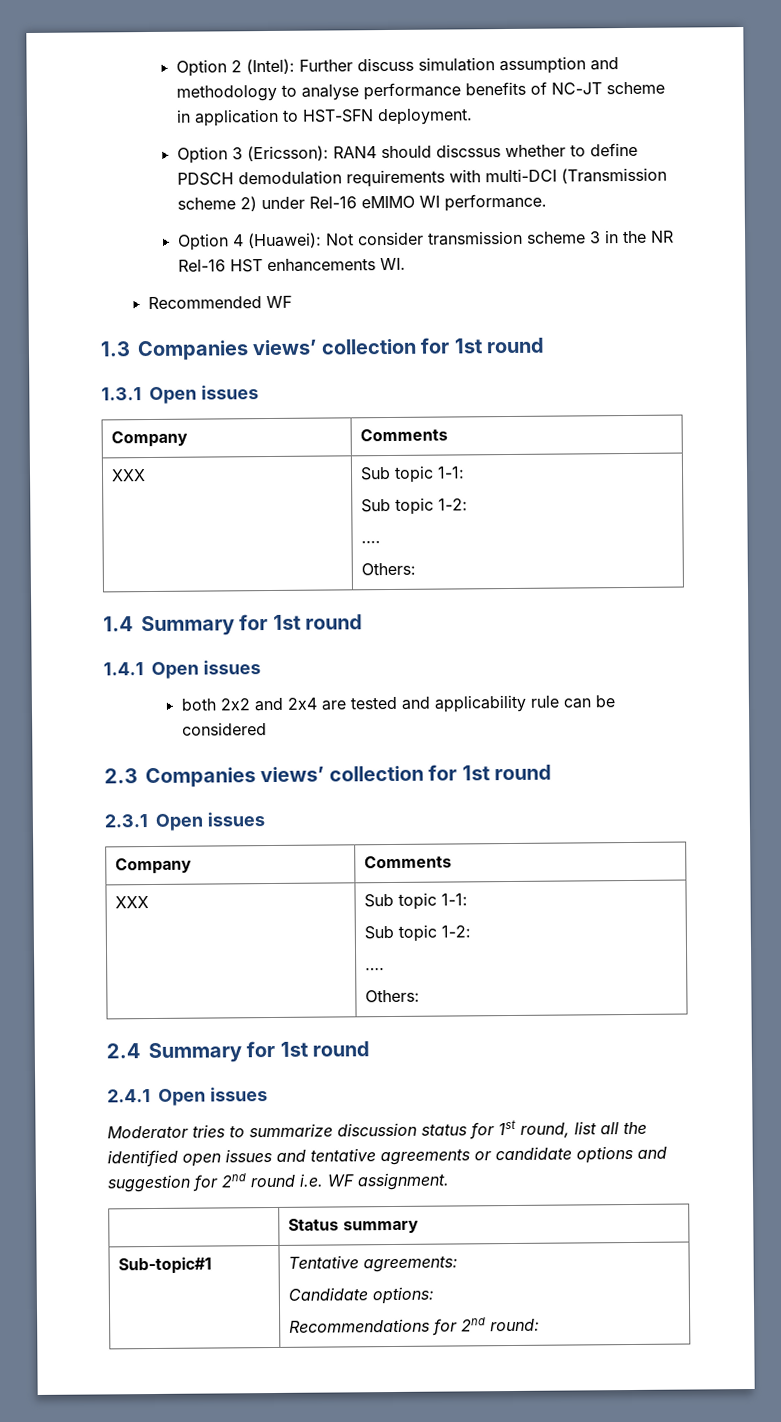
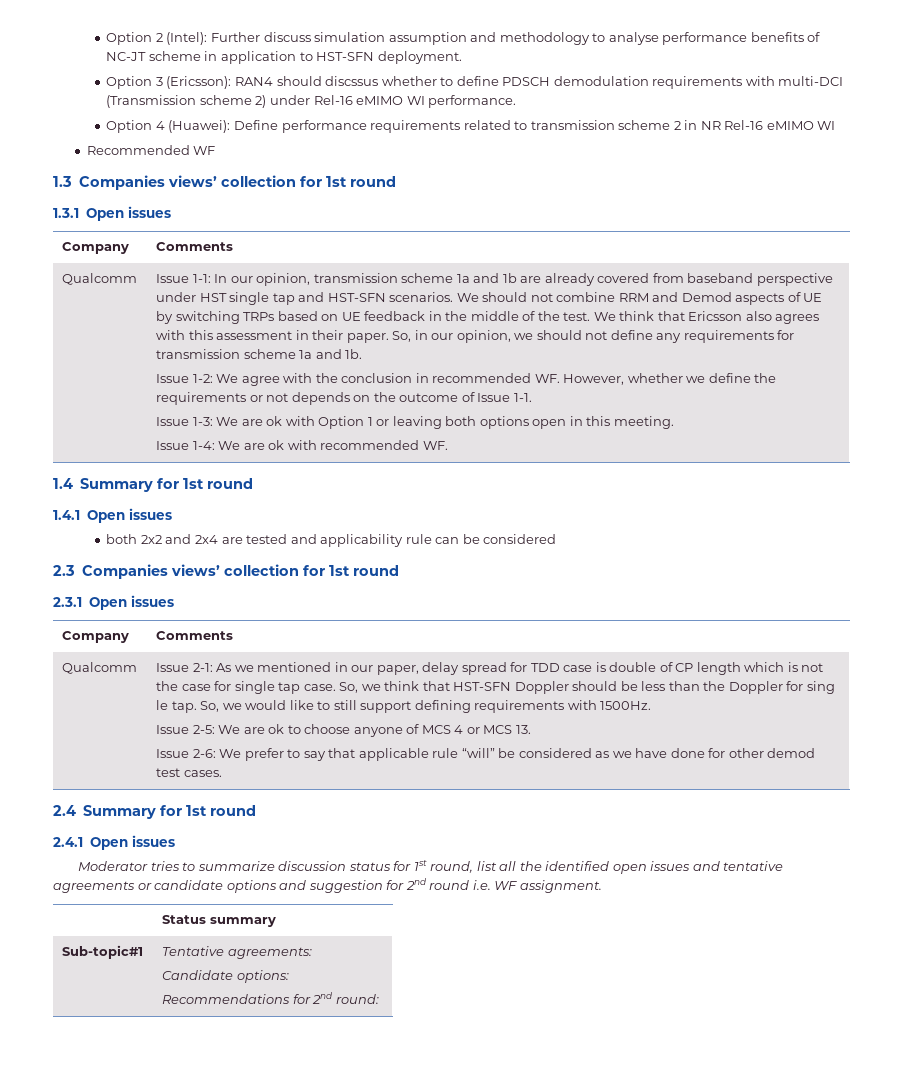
[324,230,674,246] [177,257,406,273] Not consider transmission scheme 3 in the NR Rel-16 HST enhancements WI. -> [233,120,836,133] Define performance requirements related to transmission scheme 2 in NR Rel-16 eMIMO WI
[110,469,146,482] [359,465,465,483] [360,497,468,515] [360,540,381,544] [360,562,416,576] XXX | Sub topic 1-1: // Sub topic 1-2: // …. // Others: -> [62,273,138,285] [156,273,833,286] [156,292,823,305] [156,311,820,324] [156,330,795,343] [156,349,363,359] [156,373,777,386] [156,392,532,405] [156,416,674,429] [156,440,448,450] Qualcomm | Issue 1-1: In our opinion, transmission scheme 1a and 1b are already covered from baseband perspective under HST single tap and HST-SFN scenarios. We should not combine RRM and Demod aspects of UE by switching TRPs based on UE feedback in the middle of the test. We think that Ericsson also agrees with this assessment in their paper. So, in our opinion, we should not define any requirements for transmission scheme 1a and 1b. // Issue 1-2: We agree with the conclusion in recommended WF. However, whether we define the requirements or not depends on the outcome of Issue 1-1. // Issue 1-3: We are ok with Option 1 or leaving both options open in this meeting. // Issue 1-4: We are ok with recommended WF.
[114,896,149,909] [363,892,468,910] [363,924,471,942] [364,967,385,971] [364,989,420,1003] XXX | Sub topic 1-1: // Sub topic 1-2: // …. // Others: -> [62,662,138,674] [156,662,824,675] [156,681,835,694] [156,700,652,713] [156,724,531,737] [156,748,816,761] [156,768,222,777] Qualcomm | Issue 2-1: As we mentioned in our paper, delay spread for TDD case is double of CP length which is not the case for single tap case. So, we think that HST-SFN Doppler should be less than the Doppler for sing le tap. So, we would like to still support defining requirements with 1500Hz. // Issue 2-5: We are ok to choose anyone of MCS 4 or MCS 13. // Issue 2-6: We prefer to say that applicable rule “will” be considered as we have done for other demod test cases.

